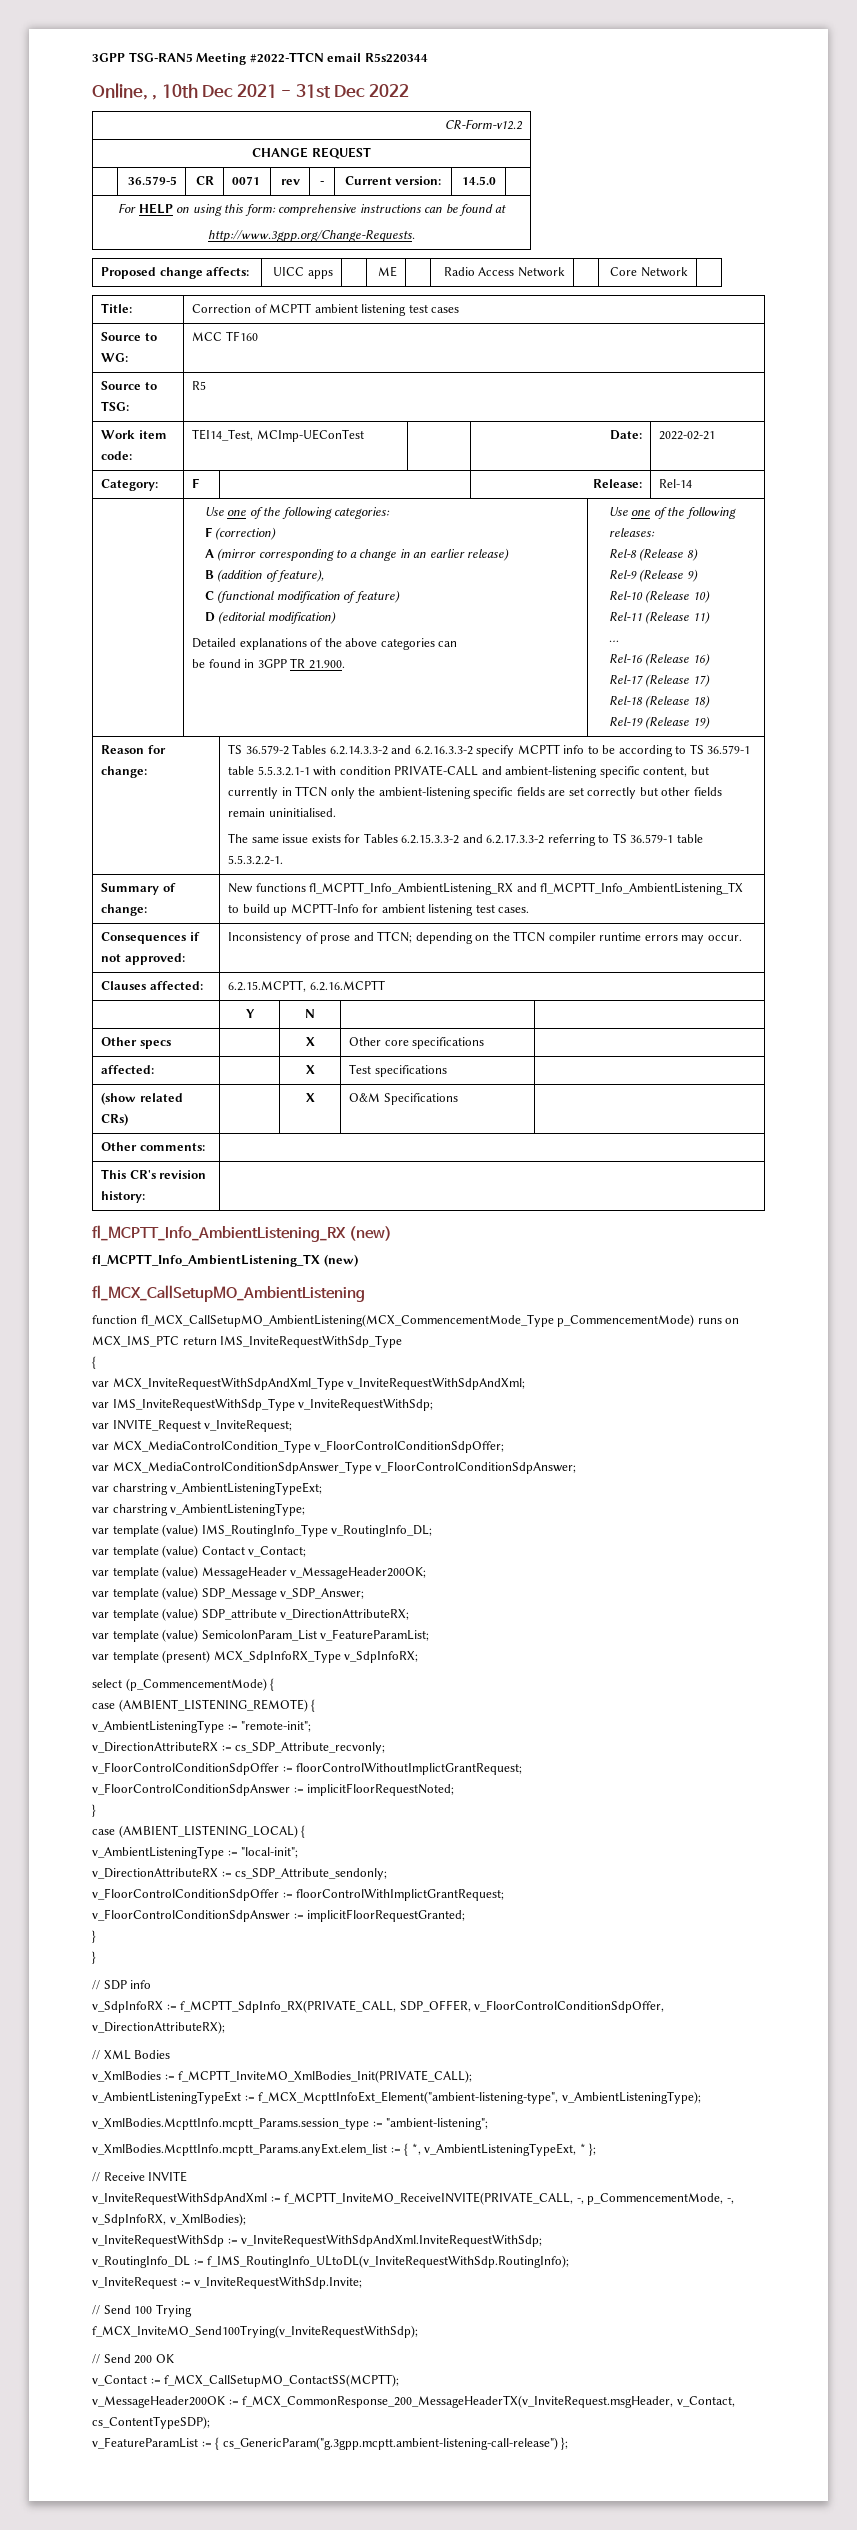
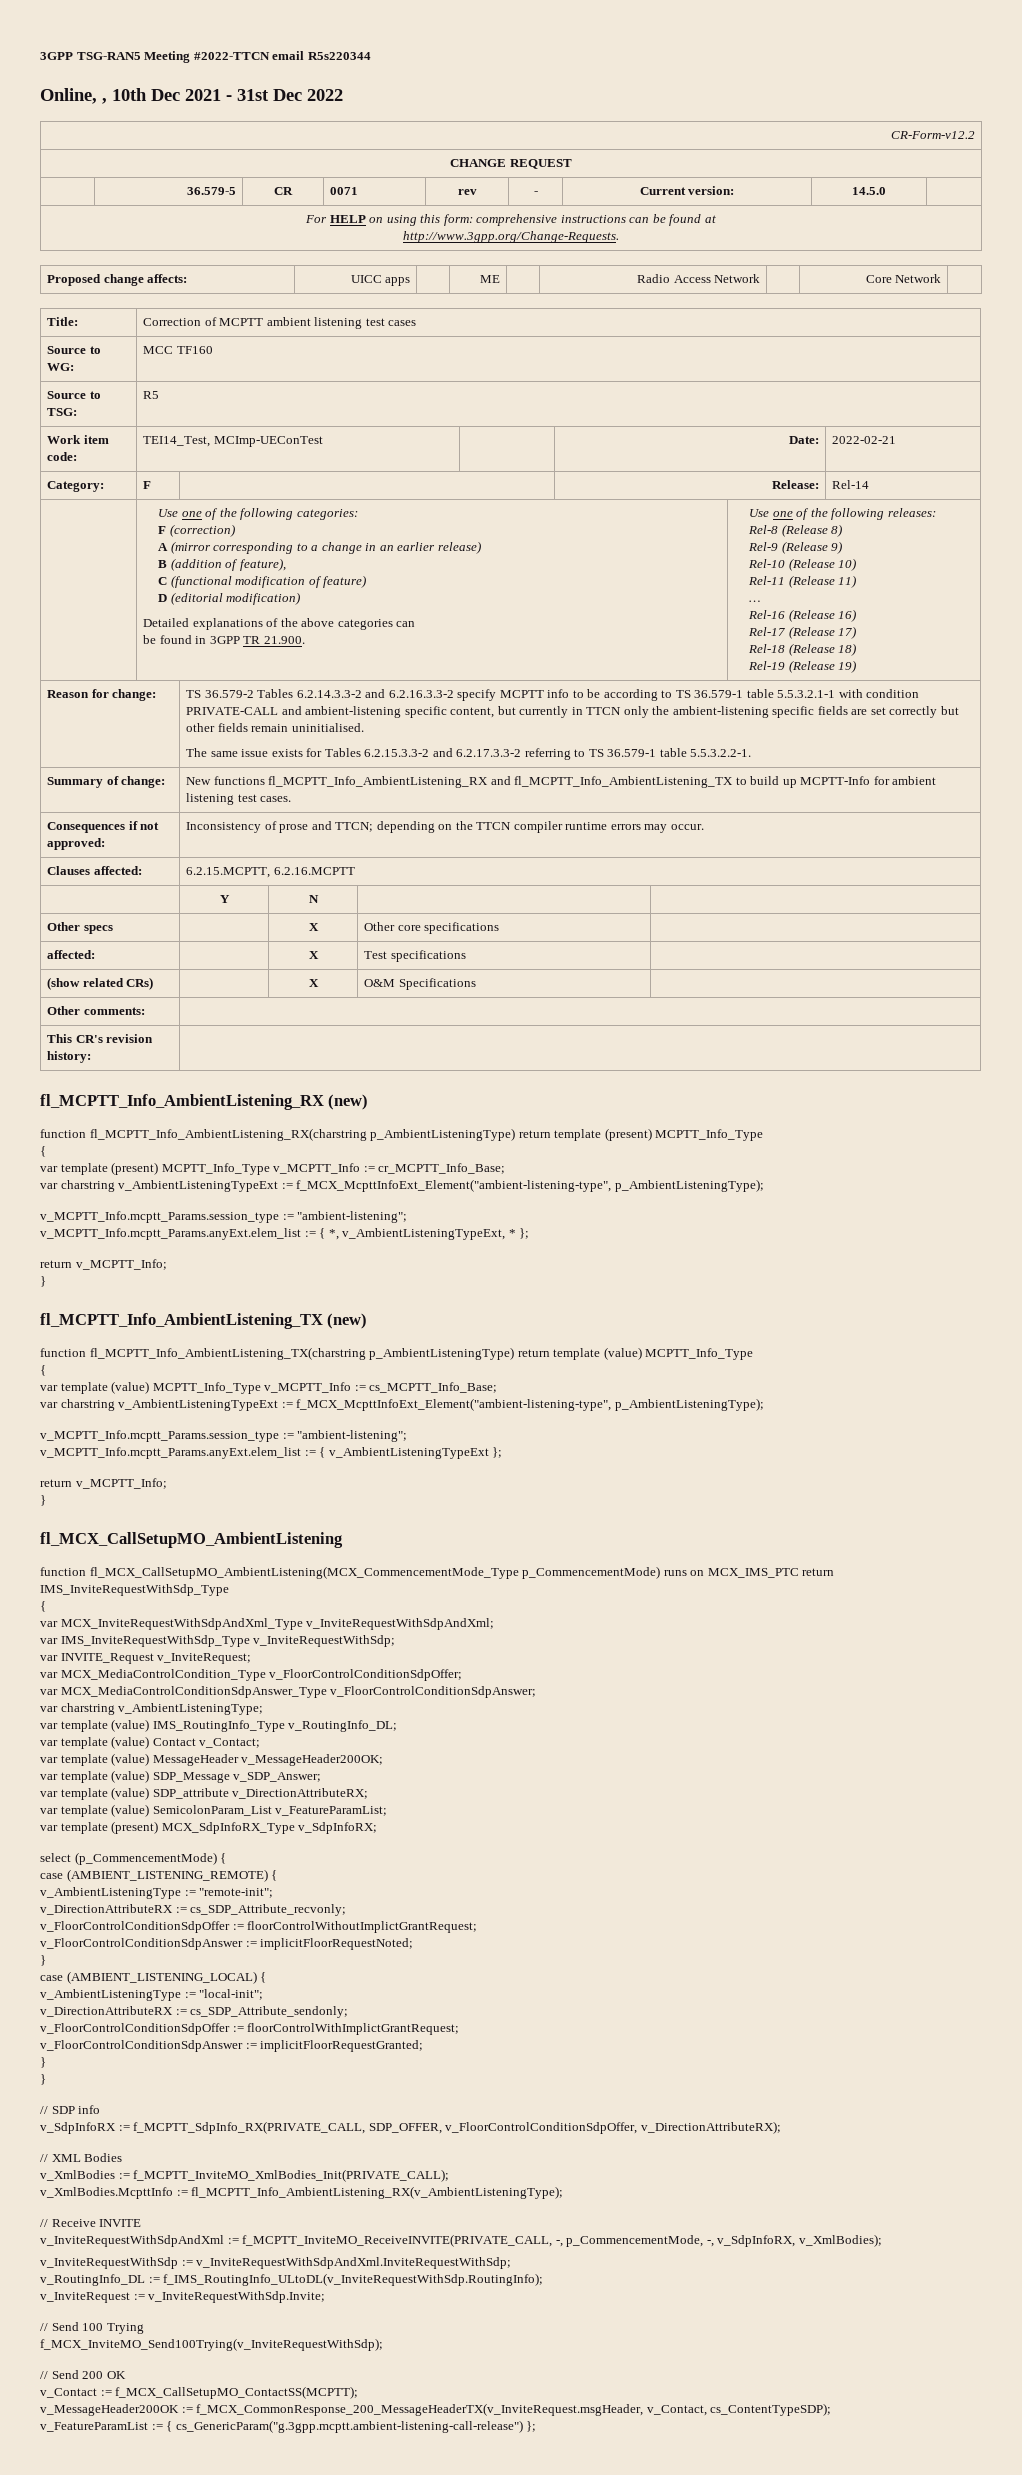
[92,1254,358,1267] fl_MCPTT_Info_AmbientListening_TX (new) -> [40,1128,764,1141] [40,1146,46,1157] [40,1162,506,1175] [40,1179,764,1192] [40,1211,408,1223] [40,1228,530,1240] [40,1259,167,1270] [40,1276,46,1287] [40,1313,368,1329] [40,1347,754,1360] [40,1365,46,1376] [40,1381,498,1394] [40,1398,764,1411] [40,1430,408,1442] [40,1447,503,1459] [40,1478,167,1489] [40,1495,46,1506] function fl_MCPTT_Info_AmbientListening_RX(charstring p_AmbientListeningType) return template (present) MCPTT_Info_Type // { // var template (present) MCPTT_Info_Type v_MCPTT_Info := cr_MCPTT_Info_Base; // var charstring v_AmbientListeningTypeExt := f_MCX_McpttInfoExt_Element("ambient-listening-type", p_AmbientListeningType); // v_MCPTT_Info.mcptt_Params.session_type := "ambient-listening"; // v_MCPTT_Info.mcptt_Params.anyExt.elem_list := { *, v_AmbientListeningTypeExt, * }; // return v_MCPTT_Info; // } // fl_MCPTT_Info_AmbientListening_TX (new) // function fl_MCPTT_Info_AmbientListening_TX(charstring p_AmbientListeningType) return template (value) MCPTT_Info_Type // { // var template (value) MCPTT_Info_Type v_MCPTT_Info := cs_MCPTT_Info_Base; // var charstring v_AmbientListeningTypeExt := f_MCX_McpttInfoExt_Element("ambient-listening-type", p_AmbientListeningType); // v_MCPTT_Info.mcptt_Params.session_type := "ambient-listening"; // v_MCPTT_Info.mcptt_Params.anyExt.elem_list := { v_AmbientListeningTypeExt }; // return v_MCPTT_Info; // }
[92,1482,323,1495] // var charstring v_AmbientListeningTypeExt; -> (537, 1692) none
[92,2091,701,2104] [92,2118,489,2130] [92,2143,597,2156] v_AmbientListeningTypeExt := f_MCX_McpttInfoExt_Element("ambient-listening-type", v_AmbientListeningType); // v_XmlBodies.McpttInfo.mcptt_Params.session_type := "ambient-listening"; // v_XmlBodies.McpttInfo.mcptt_Params.anyExt.elem_list := { *, v_AmbientListeningTypeExt, * }; -> [40,2186,564,2199] v_XmlBodies.McpttInfo := fl_MCPTT_Info_AmbientListening_RX(v_AmbientListeningType);

